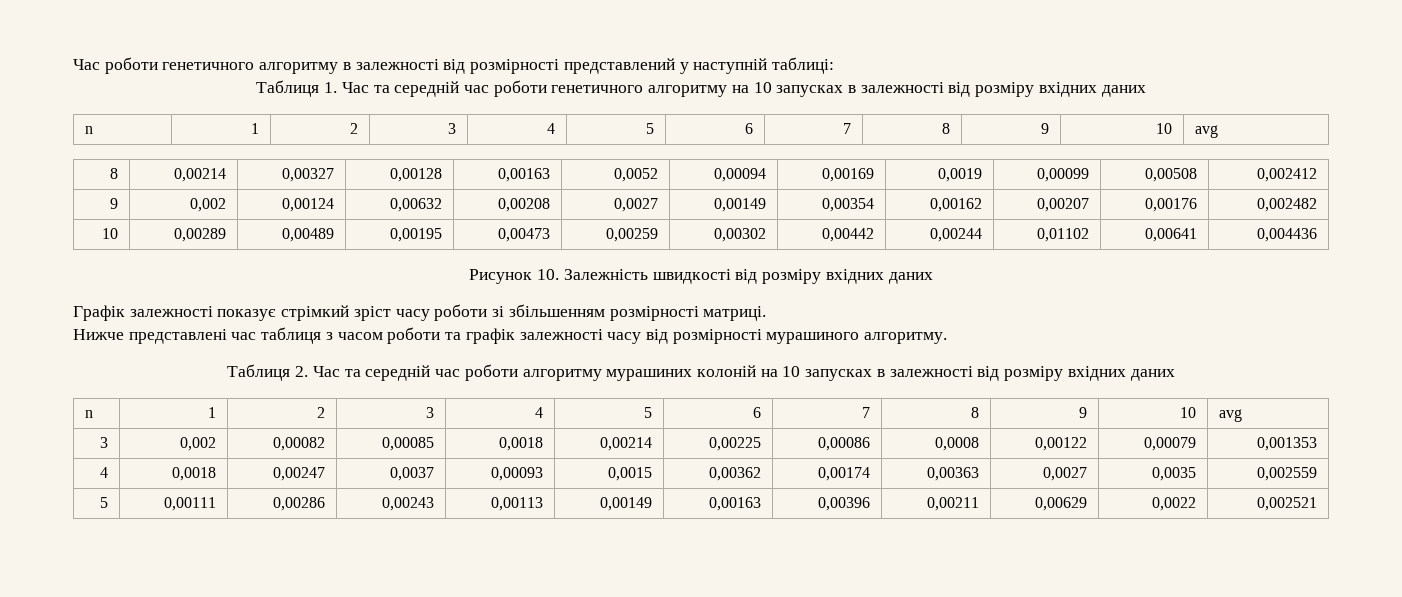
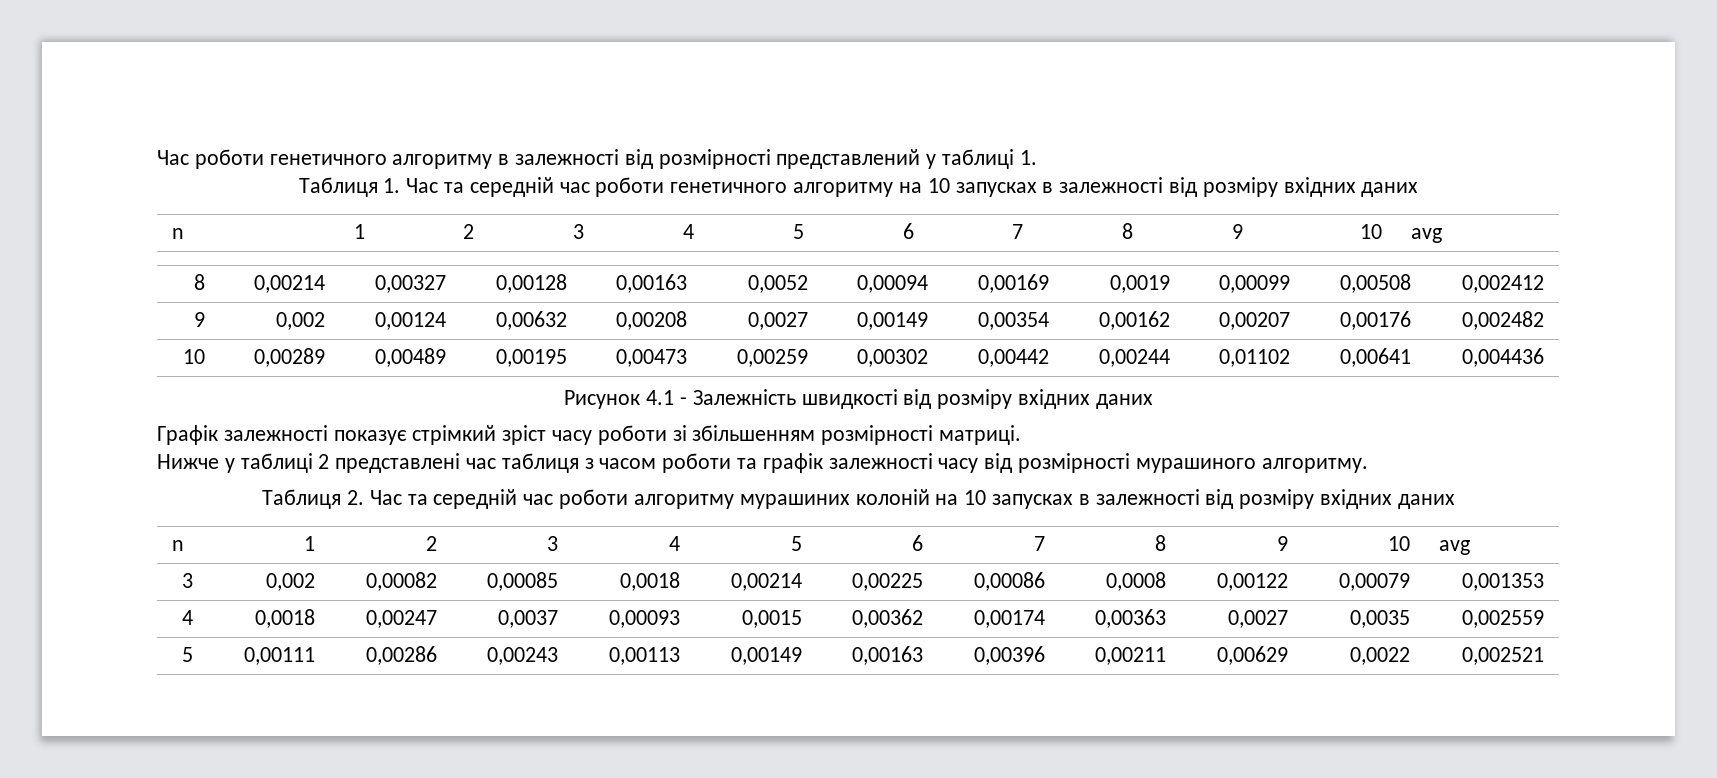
[693,57,834,74] наступній таблиці: -> [942,149,1037,169] таблиці 1.
[537,269,560,280] 10. -> [646,390,687,405] 4.1 -
(124, 334) none -> [224,453,330,473] у таблиці 2

